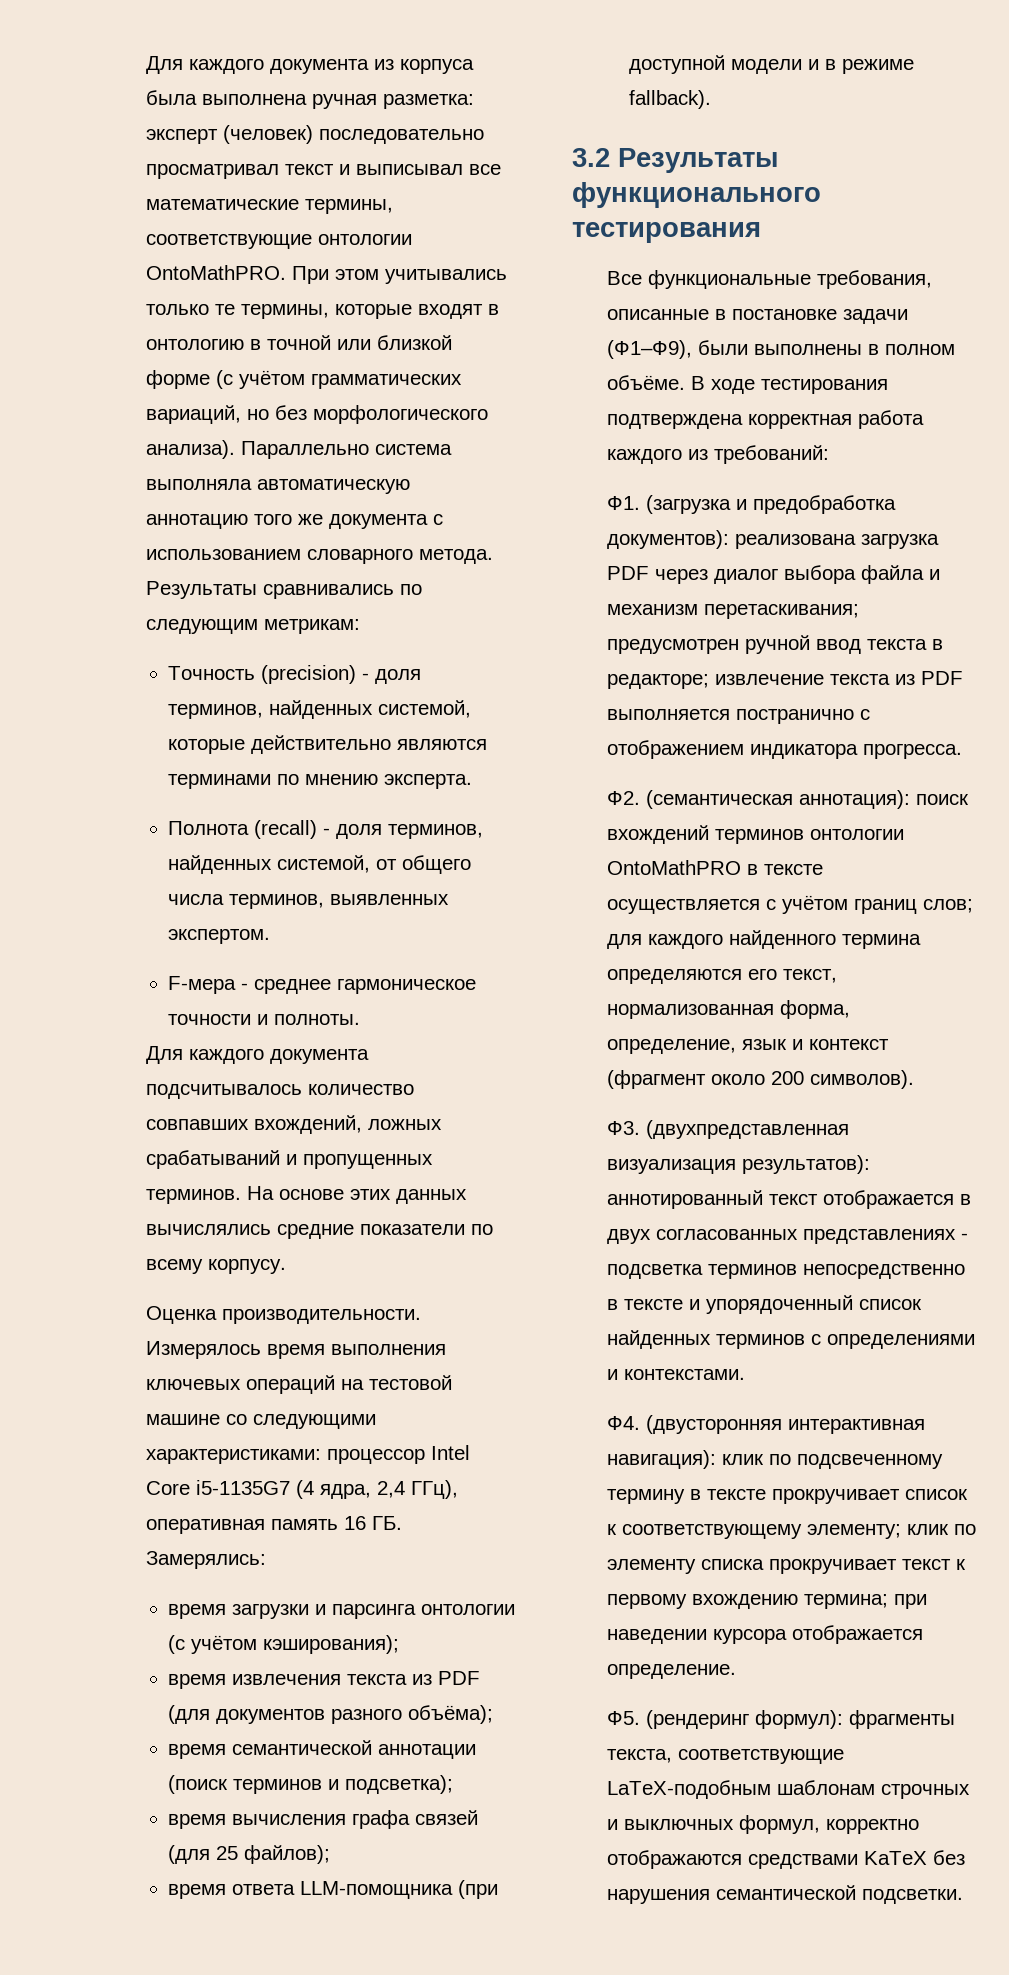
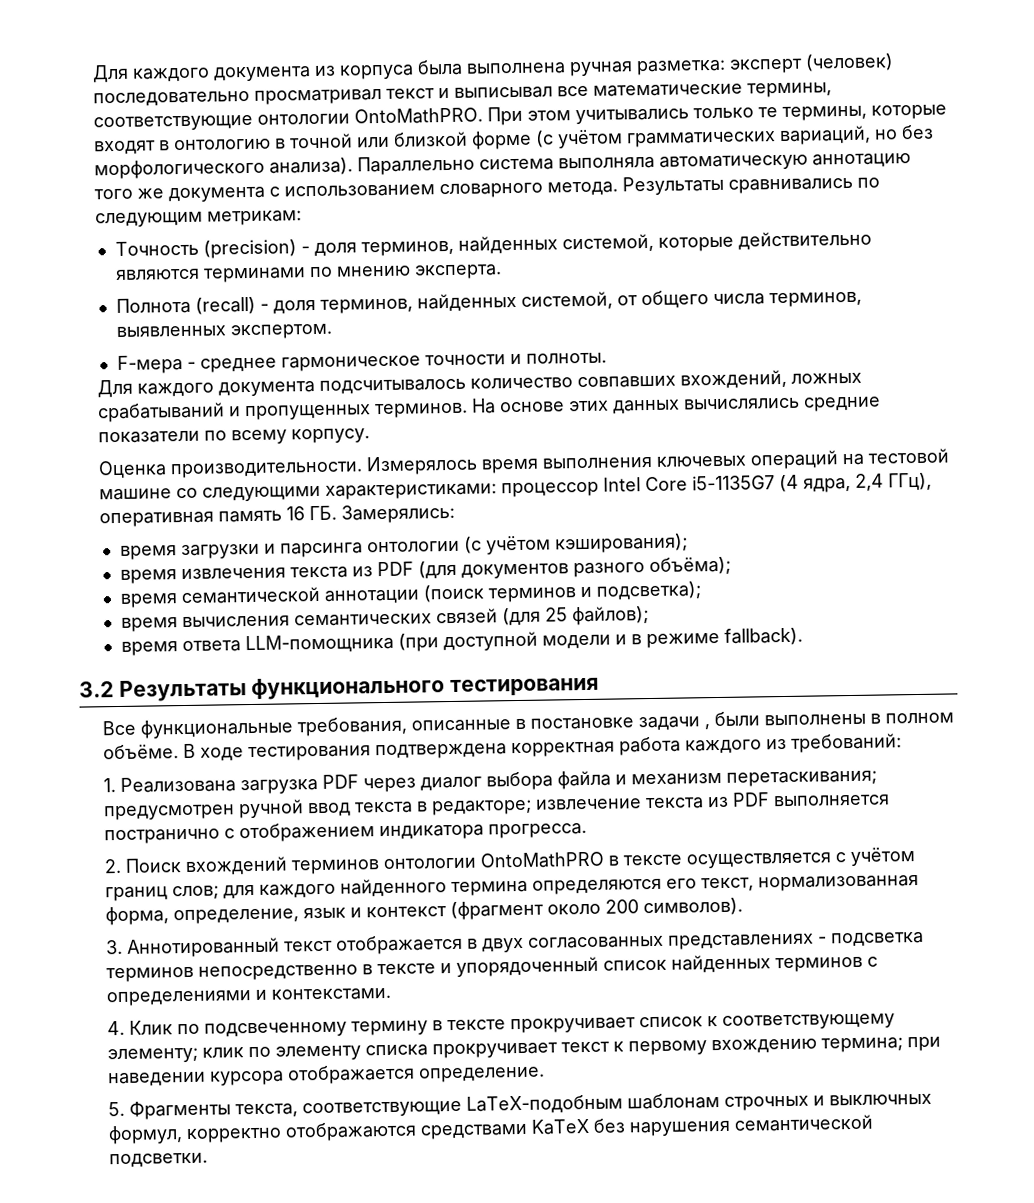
[352,1810,411,1829] графа -> [293,613,432,627] семантических
[606,340,692,359] (Ф1–Ф9), -> [703,724,710,730] ,
[606,495,896,514] [606,530,856,549] Ф1. (загрузка и предобработка документов): реализована -> [102,776,236,793] 1. Реализована
[606,790,969,809] Ф2. (семантическая аннотация): поиск -> [103,858,182,874] 2. Поиск
[606,1120,849,1139] [606,1155,870,1174] [606,1190,763,1209] Ф3. (двухпредставленная визуализация результатов): аннотированный -> [105,937,280,958] 3. Аннотированный
[606,1415,925,1434] [606,1450,764,1469] Ф4. (двусторонняя интерактивная навигация): клик -> [106,1020,173,1036] 4. Клик
[606,1710,955,1729] Ф5. (рендеринг формул): фрагменты -> [107,1100,231,1120] 5. Фрагменты

